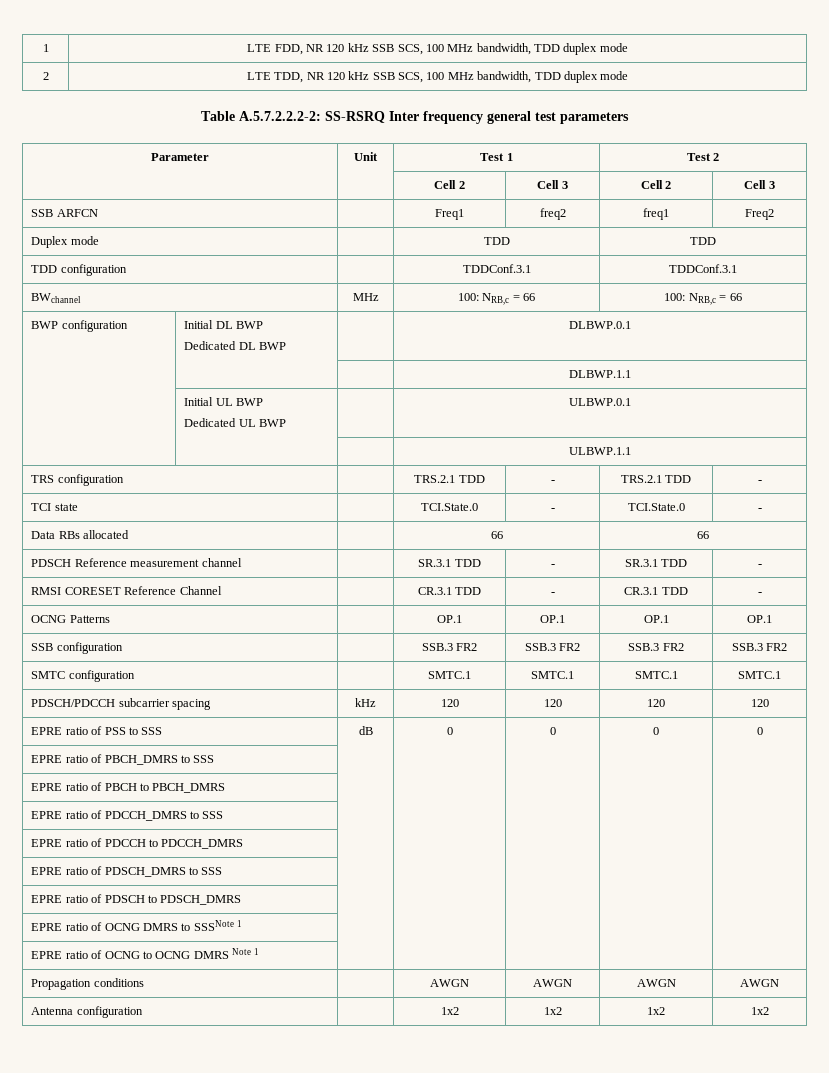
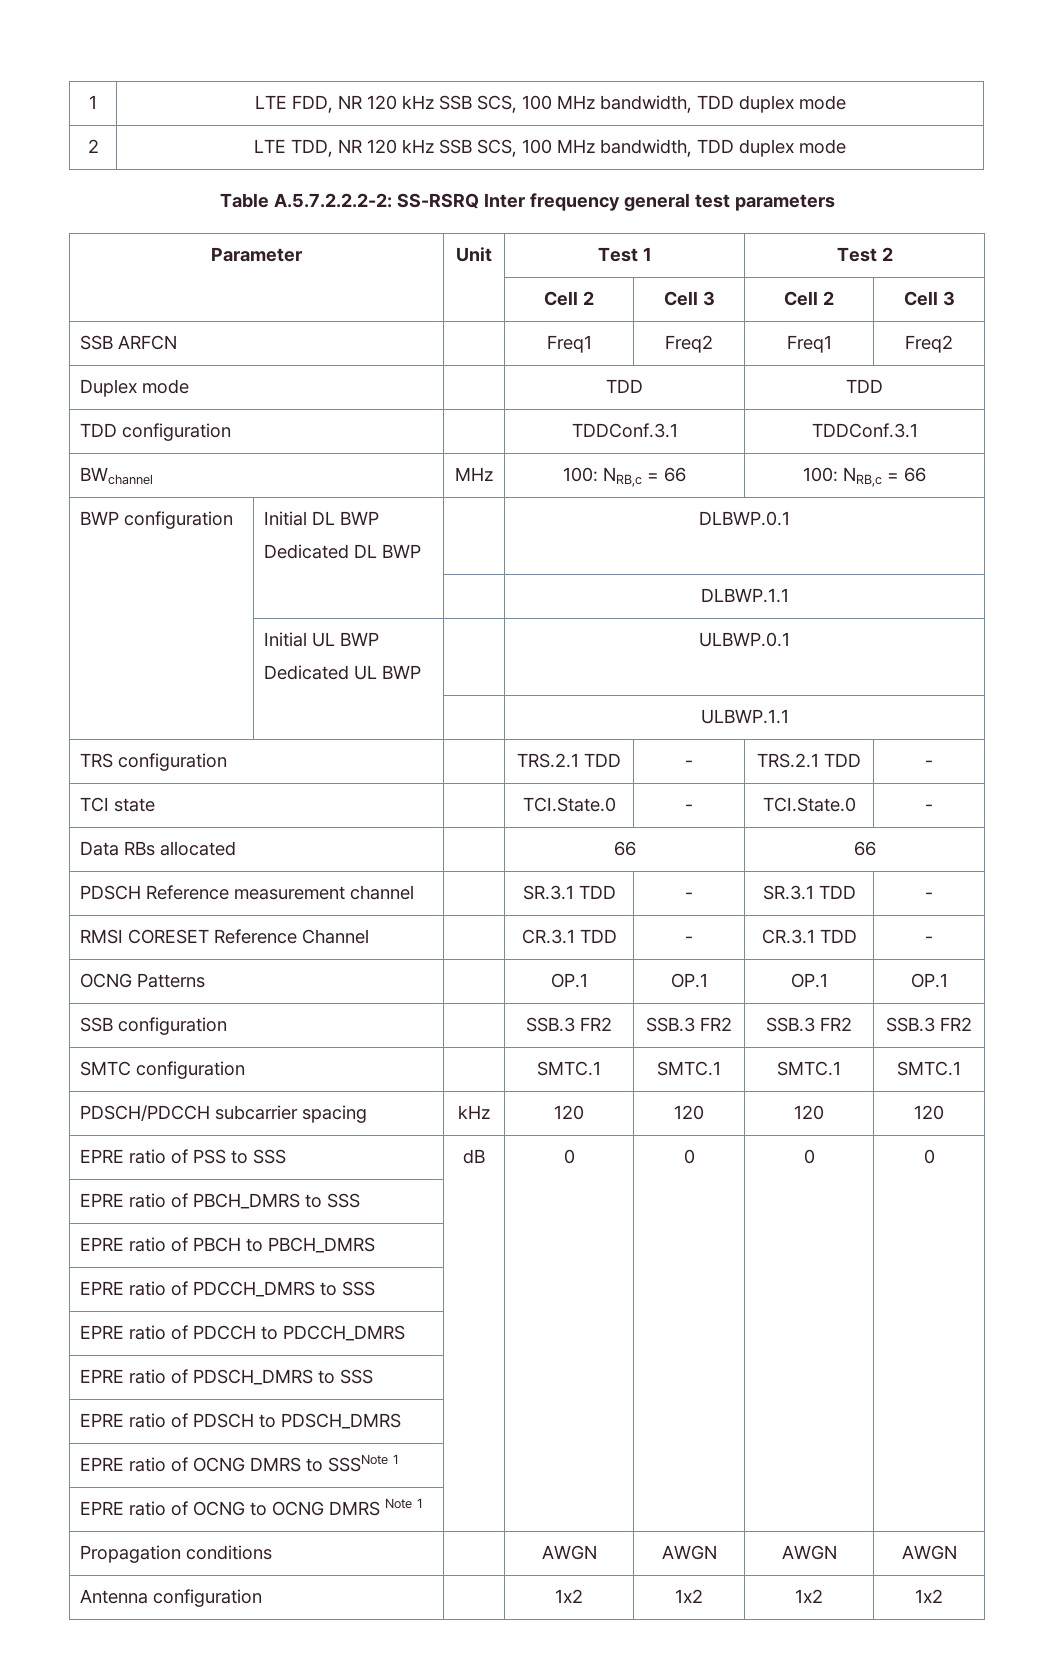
[539,208,566,220] [643,208,669,220] freq2 | freq1 -> [665,335,713,353] [786,335,832,353] Freq2 | Freq1

